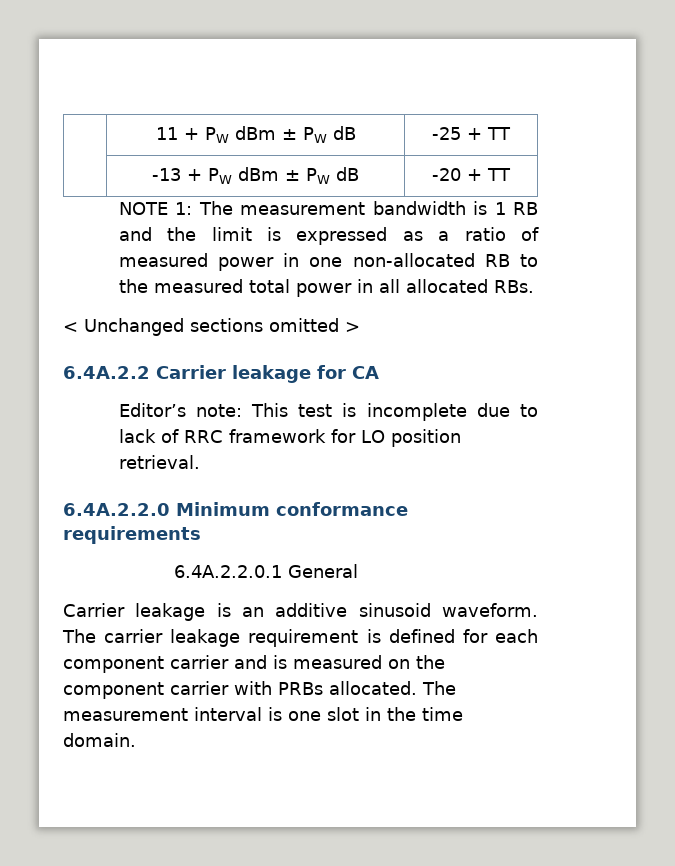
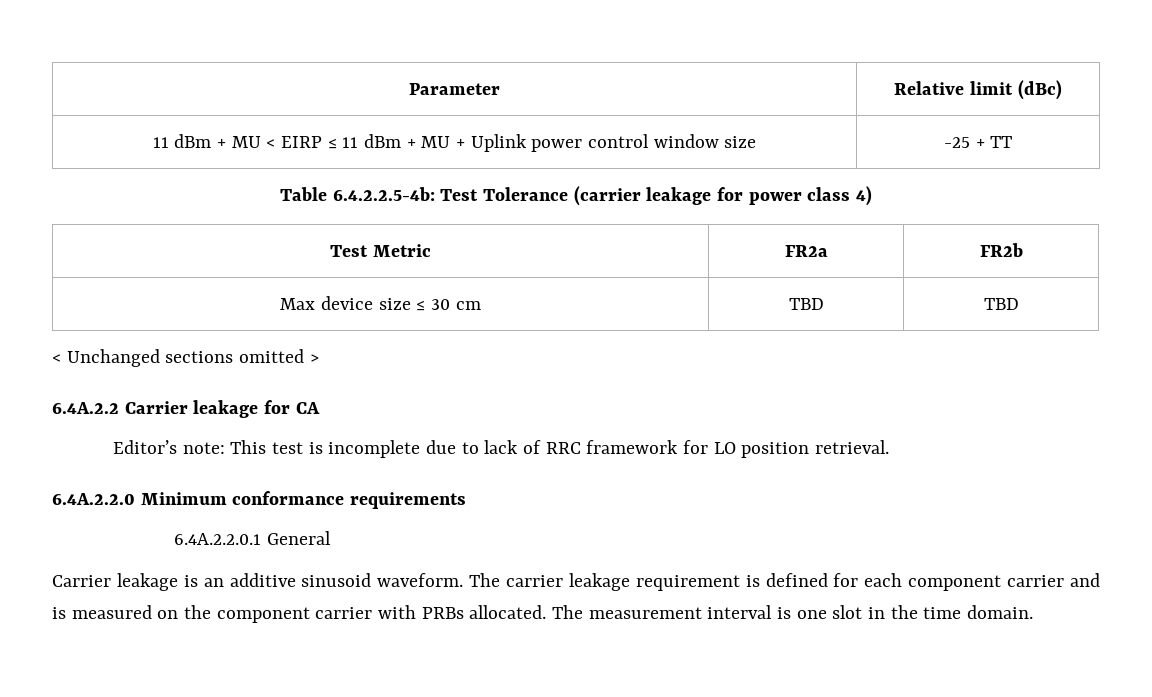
[155,126,356,143] [432,127,511,140] [152,167,359,184] [432,168,511,181] [118,201,538,215] [118,227,539,245] [118,253,538,271] [118,279,534,297] | 11 + PW dBm ± PW dB | -25 + TT // | -13 + PW dBm ± PW dB | -20 + TT // NOTE 1: The measurement bandwidth is 1 RB and the limit is expressed as a ratio of measured power in one non-allocated RB to the measured total power in all allocated RBs. -> [409,83,500,95] [894,80,1062,100] [152,134,757,152] [943,136,1013,148] [279,186,873,206] [330,244,431,257] [784,245,828,257] [979,243,1023,257] [280,296,481,311] [788,298,824,310] [983,298,1019,310] Parameter | Relative limit (dBc) // 11 dBm + MU < EIRP ≤ 11 dBm + MU + Uplink power control window size | -25 + TT // Table 6.4.2.2.5-4b: Test Tolerance (carrier leakage for power class 4) // Test Metric | FR2a | FR2b // Max device size ≤ 30 cm | TBD | TBD

